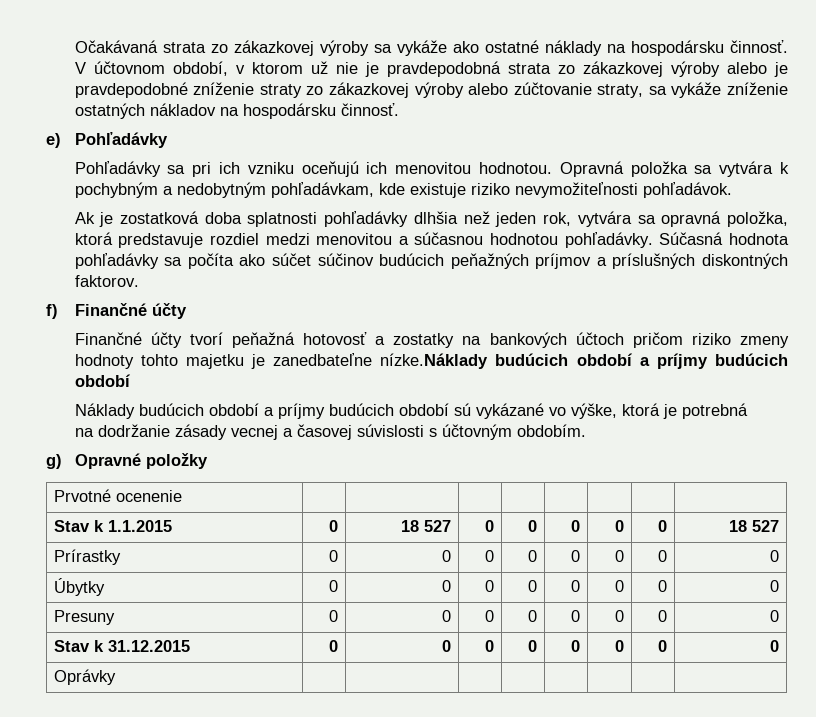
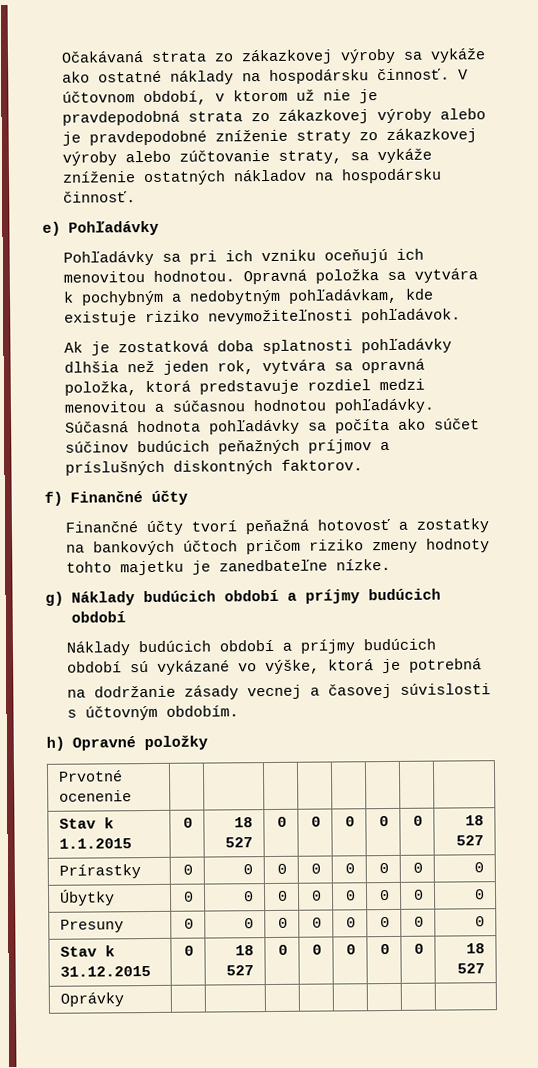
[380,353,489,369] nízke.Náklady -> [335,558,391,571] [45,591,135,606] nízke. // g) Náklady
[46,454,62,469] g) -> [46,736,65,751] h)
[441,640,451,652] [484,640,494,652] [527,640,537,652] [570,640,580,652] [614,640,624,652] [657,640,667,652] [769,640,779,652] 0 | 0 | 0 | 0 | 0 | 0 | 0 -> [235,945,255,956] [226,965,255,976] [278,944,289,955] [312,944,323,955] [346,944,357,955] [380,943,391,955] [414,943,425,954] [466,943,486,954] [457,963,486,974] 18 527 | 0 | 0 | 0 | 0 | 0 | 18 527

